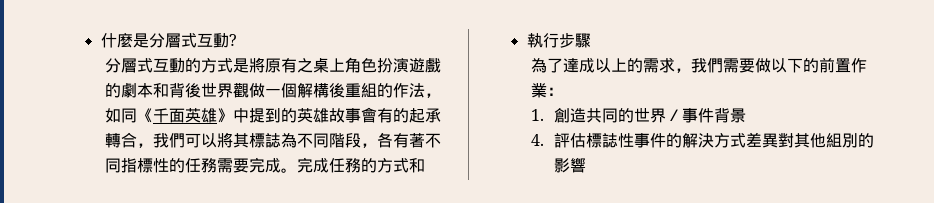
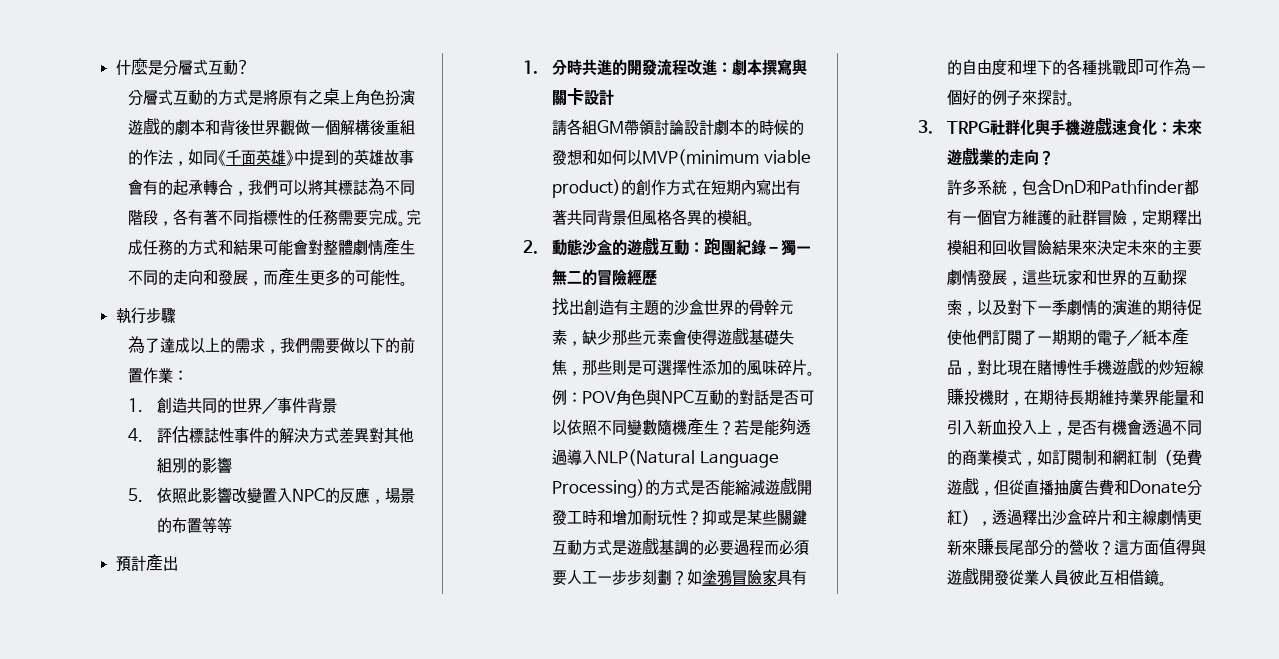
(426, 165) none -> [232,238,415,256] [127,268,408,286] 結果可能會對整體劇情產生不同的走向和發展，而產生更多的可能性。
(586, 165) none -> [127,487,416,504] [157,517,233,534] [116,554,179,572] [522,59,808,76] [552,88,615,106] [552,119,805,136] [552,149,811,166] [552,179,802,198] [552,209,756,226] [522,238,812,256] [552,269,658,286] [552,298,795,316] [552,328,795,346] [552,359,816,376] [552,389,815,406] [552,418,812,436] [552,449,779,468] [552,478,813,498] [552,509,808,526] [552,538,810,556] [552,569,808,586] [947,58,1207,76] [947,89,1076,106] [917,118,1203,136] [947,148,1055,166] [947,179,1200,196] [947,209,1203,226] [947,239,1203,256] [947,269,1188,286] [947,299,1203,316] [947,328,1190,347] [947,358,1205,376] [947,388,1205,406] [947,419,1203,436] [947,449,1203,466] [947,478,1203,496] [947,509,1203,526] [947,538,1207,556] [947,568,1168,586] // 5.依照此影響改變置入NPC的反應，場景的布置等等 // 預計產出 // 1.分時共進的開發流程改進：劇本撰寫與關卡設計 // 請各組GM帶領討論設計劇本的時候的發想和如何以MVP(minimum viable product)的創作方式在短期內寫出有著共同背景但風格各異的模組。 // 2.動態沙盒的遊戲互動：跑團紀錄－獨一無二的冒險經歷 // 找出創造有主題的沙盒世界的骨幹元素，缺少那些元素會使得遊戲基礎失焦，那些則是可選擇性添加的風味碎片。例：POV角色與NPC互動的對話是否可以依照不同變數隨機產生？若是能夠透過導入NLP(Natural Language Processing)的方式是否能縮減遊戲開發工時和增加耐玩性？抑或是某些關鍵互動方式是遊戲基調的必要過程而必須要人工一步步刻劃？如塗鴉冒險家具有的自由度和埋下的各種挑戰即可作為一個好的例子來探討。 // 3. TRPG社群化與手機遊戲速食化：未來遊戲業的走向？ // 許多系統，包含DnD和Pathfinder都有一個官方維護的社群冒險，定期釋出模組和回收冒險結果來決定未來的主要劇情發展，這些玩家和世界的互動探索，以及對下一季劇情的演進的期待促使他們訂閱了一期期的電子／紙本產品，對比現在賭博性手機遊戲的炒短線賺投機財，在期待長期維持業界能量和引入新血投入上，是否有機會透過不同的商業模式，如訂閱制和網紅制（免費遊戲，但從直播抽廣告費和Donate分紅），透過釋出沙盒碎片和主線劇情更新來賺長尾部分的營收？這方面值得與遊戲開發從業人員彼此互相借鏡。

